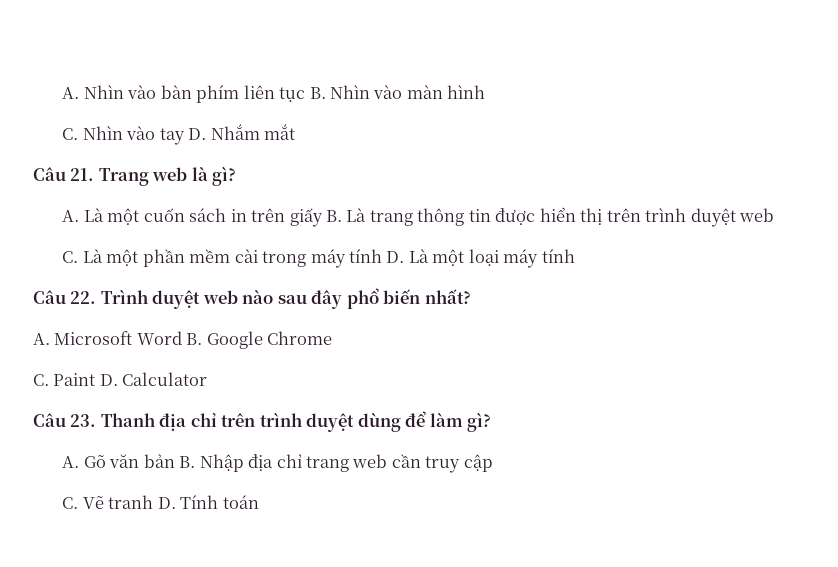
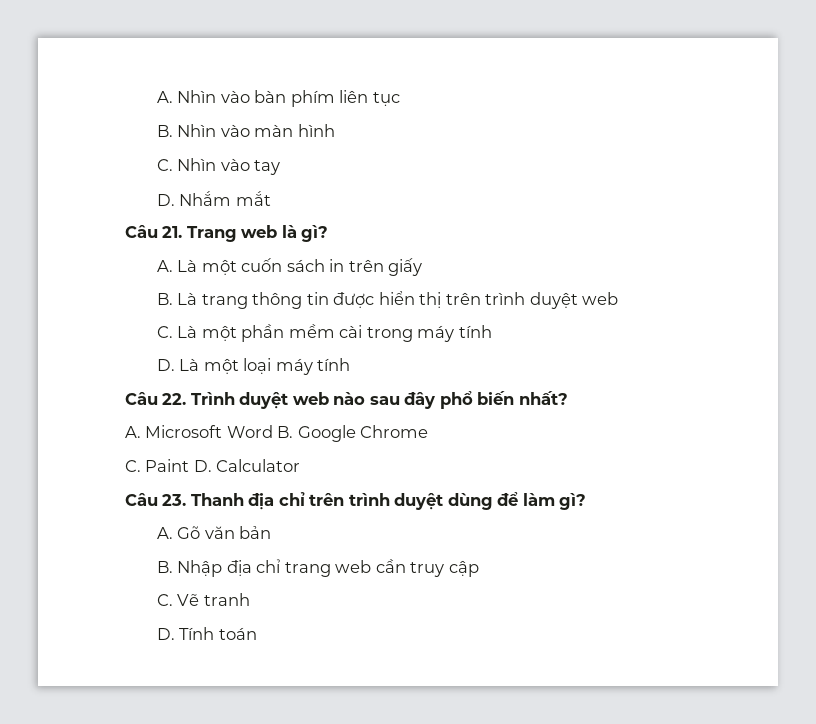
(306, 94) none -> (400, 99) //
(185, 136) none -> (281, 167) //
(323, 217) none -> (423, 267) //
(383, 256) none -> (492, 331) //
(175, 461) none -> (272, 532) //
(154, 502) none -> (250, 599) //

